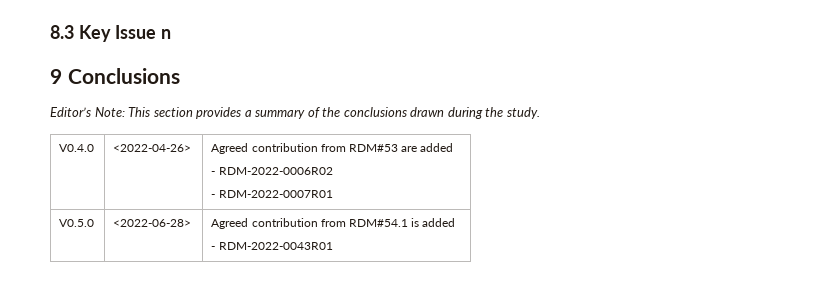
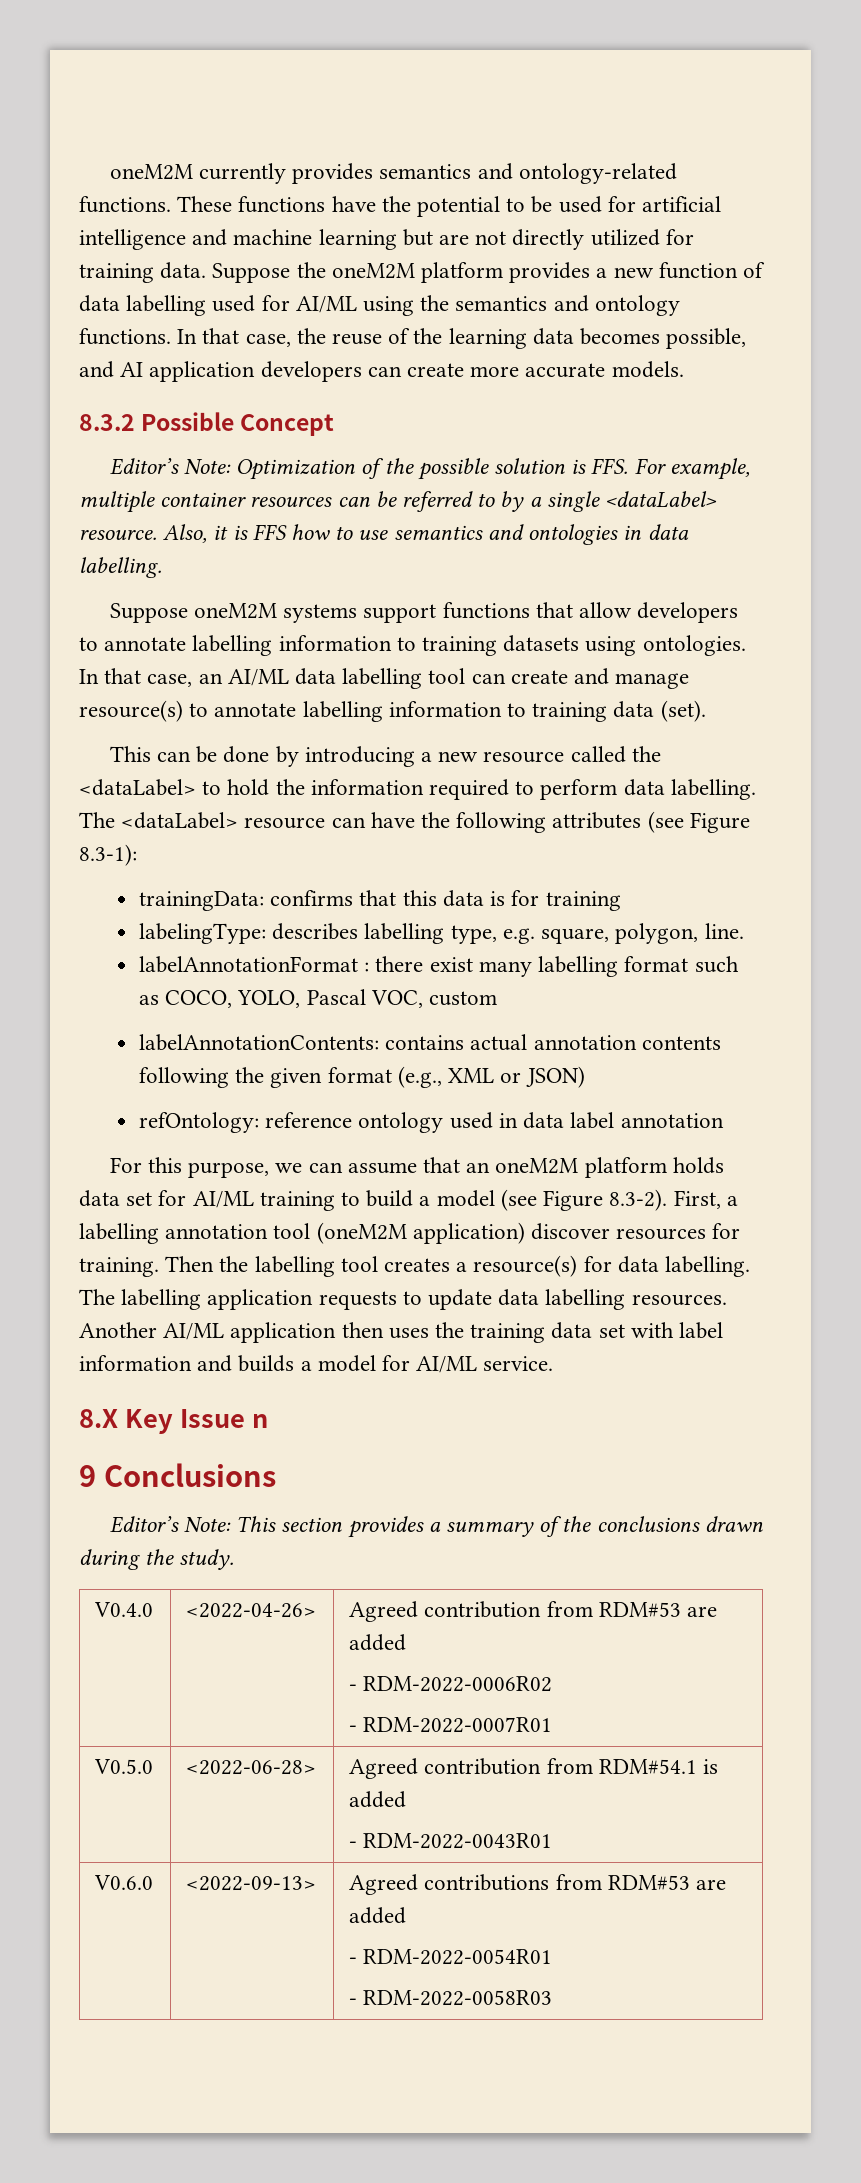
[50,25,74,39] 8.3 -> [109,163,677,184] [79,196,722,217] [79,229,694,250] [79,262,766,283] [79,295,680,316] [79,328,747,349] [79,361,684,382] [79,412,335,436] [109,458,750,480] [79,491,718,513] [79,524,689,545] [79,557,162,578] [109,602,739,623] [79,635,746,656] [79,668,690,689] [79,700,706,722] [109,746,661,767] [79,779,756,800] [79,811,750,833] [79,844,137,866] [139,890,621,911] [139,923,744,944] [139,956,739,977] [139,989,498,1008] [139,1034,721,1051] [139,1066,585,1088] [139,1112,724,1133] [109,1157,724,1178] [79,1189,738,1211] [79,1222,741,1244] [79,1255,751,1277] [79,1289,727,1310] [79,1322,724,1343] [79,1355,554,1373] [79,1409,118,1428] oneM2M currently provides semantics and ontology-related functions. These functions have the potential to be used for artificial intelligence and machine learning but are not directly utilized for training data. Suppose the oneM2M platform provides a new function of data labelling used for AI/ML using the semantics and ontology functions. In that case, the reuse of the learning data becomes possible, and AI application developers can create more accurate models. // 8.3.2 Possible Concept // Editor’s Note: Optimization of the possible solution is FFS. For example, multiple container resources can be referred to by a single <dataLabel> resource. Also, it is FFS how to use semantics and ontologies in data labelling. // Suppose oneM2M systems support functions that allow developers to annotate labelling information to training datasets using ontologies. In that case, an AI/ML data labelling tool can create and manage resource(s) to annotate labelling information to training data (set). // This can be done by introducing a new resource called the <dataLabel> to hold the information required to perform data labelling. The <dataLabel> resource can have the following attributes (see Figure 8.3-1): // trainingData: confirms that this data is for training // labelingType: describes labelling type, e.g. square, polygon, line. // labelAnnotationFormat : there exist many labelling format such as COCO, YOLO, Pascal VOC, custom // labelAnnotationContents: contains actual annotation contents following the given format (e.g., XML or JSON) // refOntology: reference ontology used in data label annotation // For this purpose, we can assume that an oneM2M platform holds data set for AI/ML training to build a model (see Figure 8.3-2). First, a labelling annotation tool (oneM2M application) discover resources for training. Then the labelling tool creates a resource(s) for data labelling. The labelling application requests to update data labelling resources. Another AI/ML application then uses the training data set with label information and builds a model for AI/ML service. // 8.X
(333, 246) none -> [94,1875,154,1890] [186,1876,317,1891] [349,1874,727,1895] [349,1907,407,1924] [349,1949,553,1965] [349,1990,553,2006] // V0.6.0 | <2022-09-13> | Agreed contributions from RDM#53 are added // - RDM-2022-0054R01 // - RDM-2022-0058R03

